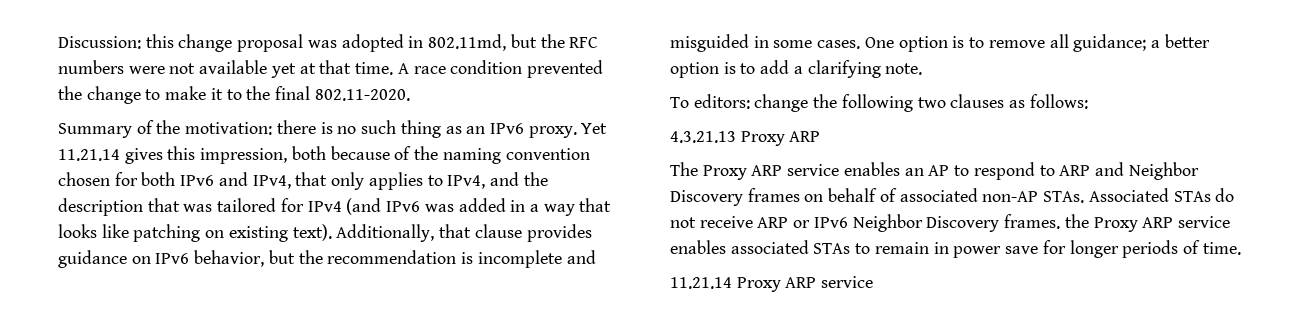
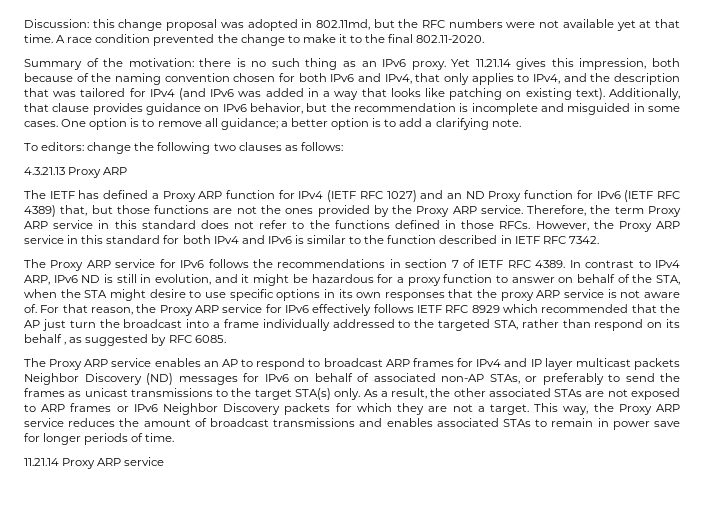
(821, 136) none -> [24,190,680,202] [24,205,682,217] [24,220,680,232] [24,235,599,244] [24,259,681,271] [24,274,680,286] [24,289,680,301] [24,304,680,316] [24,319,680,331] [24,334,226,346] // The IETF has defined a Proxy ARP function for IPv4 (IETF RFC 1027) and an ND Proxy function for IPv6 (IETF RFC 4389) that, but those functions are not the ones provided by the Proxy ARP service. Therefore, the term Proxy ARP service in this standard does not refer to the functions defined in those RFCs. However, the Proxy ARP service in this standard for both IPv4 and IPv6 is similar to the function described in IETF RFC 7342. // The Proxy ARP service for IPv6 follows the recommendations in section 7 of IETF RFC 4389. In contrast to IPv4 ARP, IPv6 ND is still in evolution, and it might be hazardous for a proxy function to answer on behalf of the STA, when the STA might desire to use specific options in its own responses that the proxy ARP service is not aware of. For that reason, the Proxy ARP service for IPv6 effectively follows IETF RFC 8929 which recommended that the AP just turn the broadcast into a frame individually addressed to the targeted STA, rather than respond on its behalf , as suggested by RFC 6085.
[1059,162,1199,180] [670,188,800,206] ARP and Neighbor Discovery frames -> [323,358,680,370] [24,373,289,385] broadcast ARP frames for IPv4 and IP layer multicast packets Neighbor Discovery (ND) messages for IPv6
[1043,188,1235,203] [670,214,1230,232] STAs. Associated STAs do not receive ARP or IPv6 Neighbor Discovery frames. the Proxy ARP service -> [489,373,680,385] [24,388,681,400] [24,403,681,415] [24,418,383,427] STAs, or preferably to send the frames as unicast transmissions to the target STA(s) only. As a result, the other associated STAs are not exposed to ARP frames or IPv6 Neighbor Discovery packets for which they are not a target. This way, the Proxy ARP service reduces the amount of broadcast transmissions and

